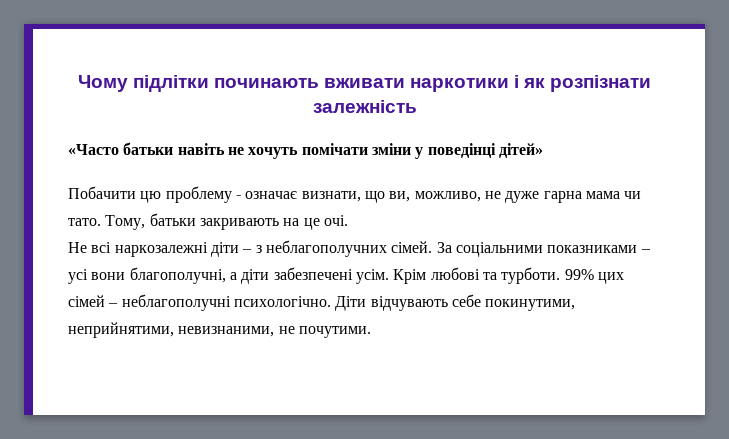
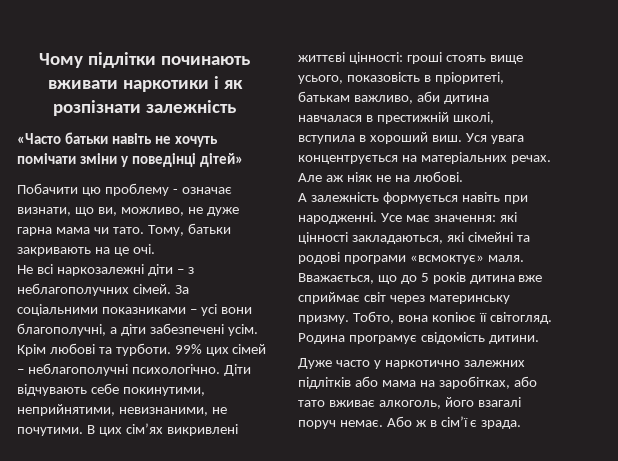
(371, 332) none -> [86,423,238,436] [298,52,523,64] [298,72,504,84] [298,91,489,104] [298,112,494,124] [298,132,524,144] [298,152,551,164] [298,171,463,182] [298,192,528,204] [298,212,517,224] [298,232,530,244] [298,252,524,264] [298,272,543,284] [298,292,510,304] [298,311,552,324] [298,332,539,344] [298,358,525,369] [298,376,537,389] [298,397,521,409] [298,416,522,429] В цих сім’ях викривлені життєві цінності: гроші стоять вище усього, показовість в пріоритеті, батькам важливо, аби дитина навчалася в престижній школі, вступила в хороший виш. Уся увага концентрується на матеріальних речах. Але аж ніяк не на любові. // А залежність формується навіть при народженні. Усе має значення: які цінності закладаються, які сімейні та родові програми «всмоктує» маля. Вважається, що до 5 років дитина вже сприймає світ через материнську призму. Тобто, вона копіює її світогляд. Родина програмує свідомість дитини. // Дуже часто у наркотично залежних підлітків або мама на заробітках, або тато вживає алкоголь, його взагалі поруч немає. Або ж в сім’ї є зрада.

